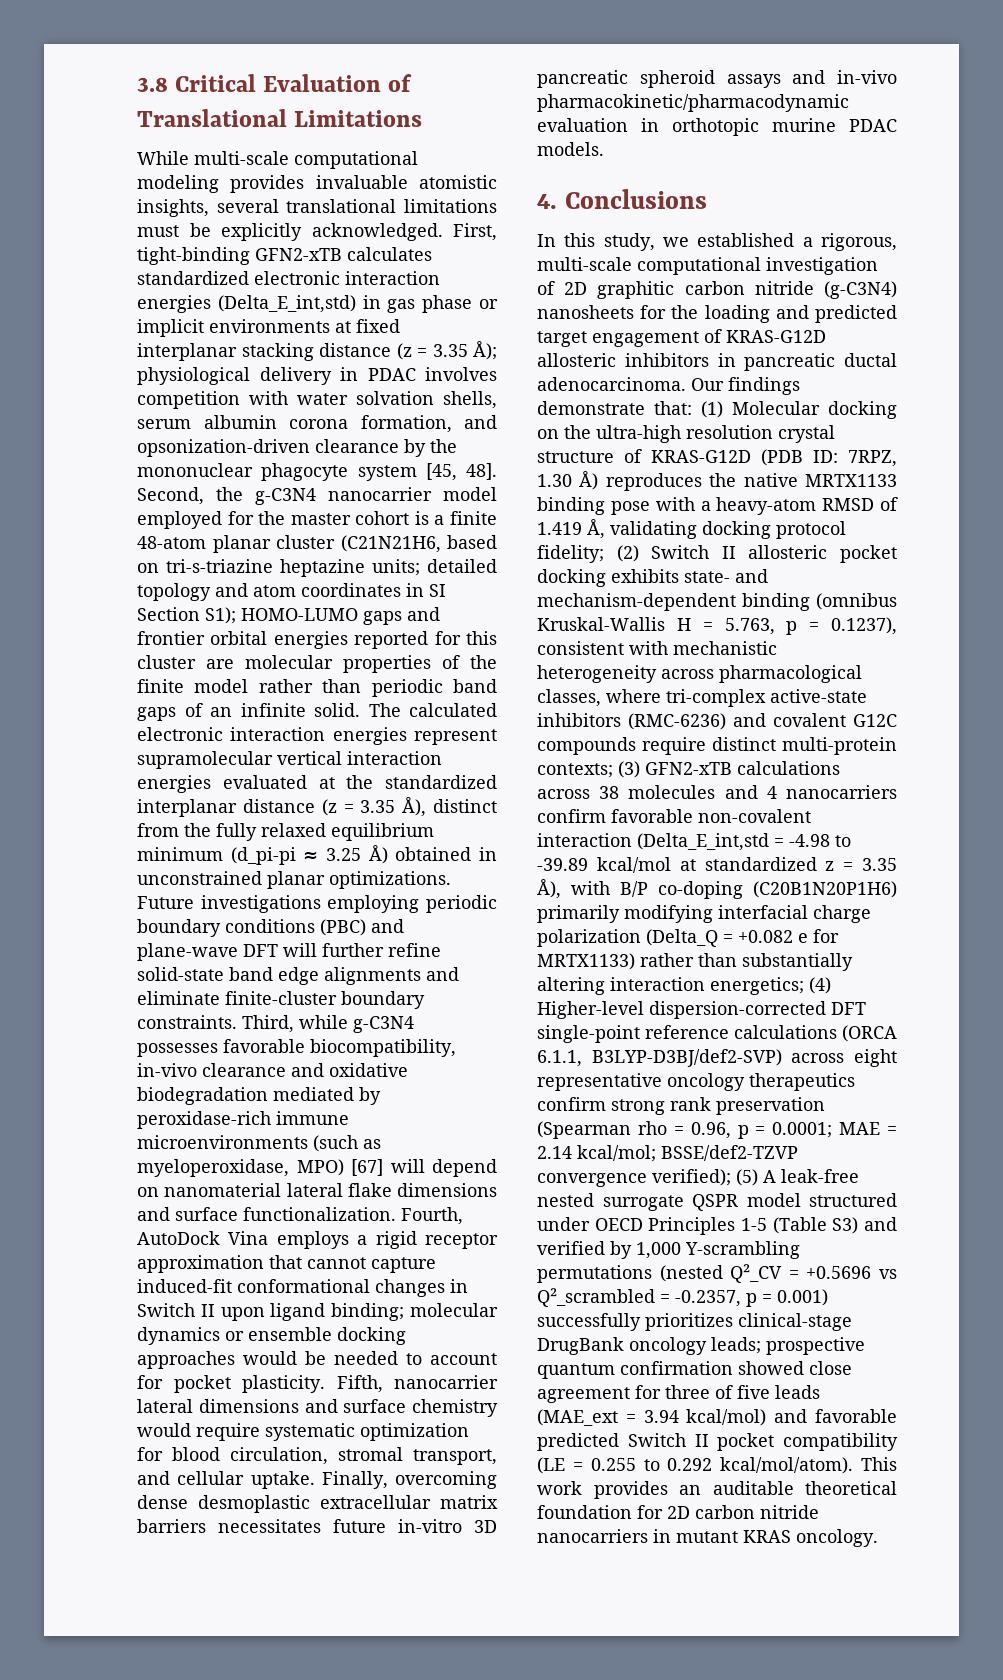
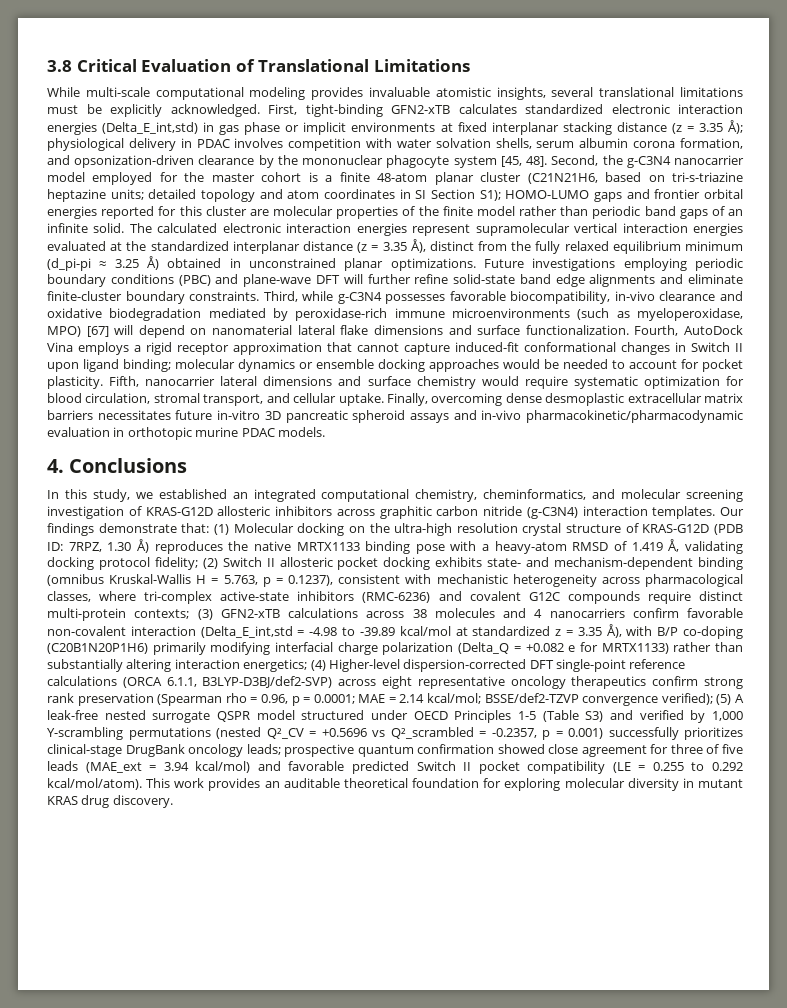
[802,233,897,251] [537,257,878,275] [537,281,897,299] [537,305,897,323] [537,329,826,347] [537,353,897,371] [537,377,686,391] a rigorous, multi-scale computational investigation of 2D graphitic carbon nitride (g-C3N4) nanosheets for the loading and predicted target engagement of KRAS-G12D allosteric inhibitors in pancreatic ductal adenocarcinoma. -> [232,489,743,502] [47,506,716,519] an integrated computational chemistry, cheminformatics, and molecular screening investigation of KRAS-G12D allosteric inhibitors across graphitic carbon nitride (g-C3N4) interaction templates.
[667,1505,819,1519] [537,1529,648,1543] 2D carbon nitride nanocarriers -> [504,778,679,791] exploring molecular diversity
[796,1529,878,1547] oncology. -> [81,795,173,808] drug discovery.

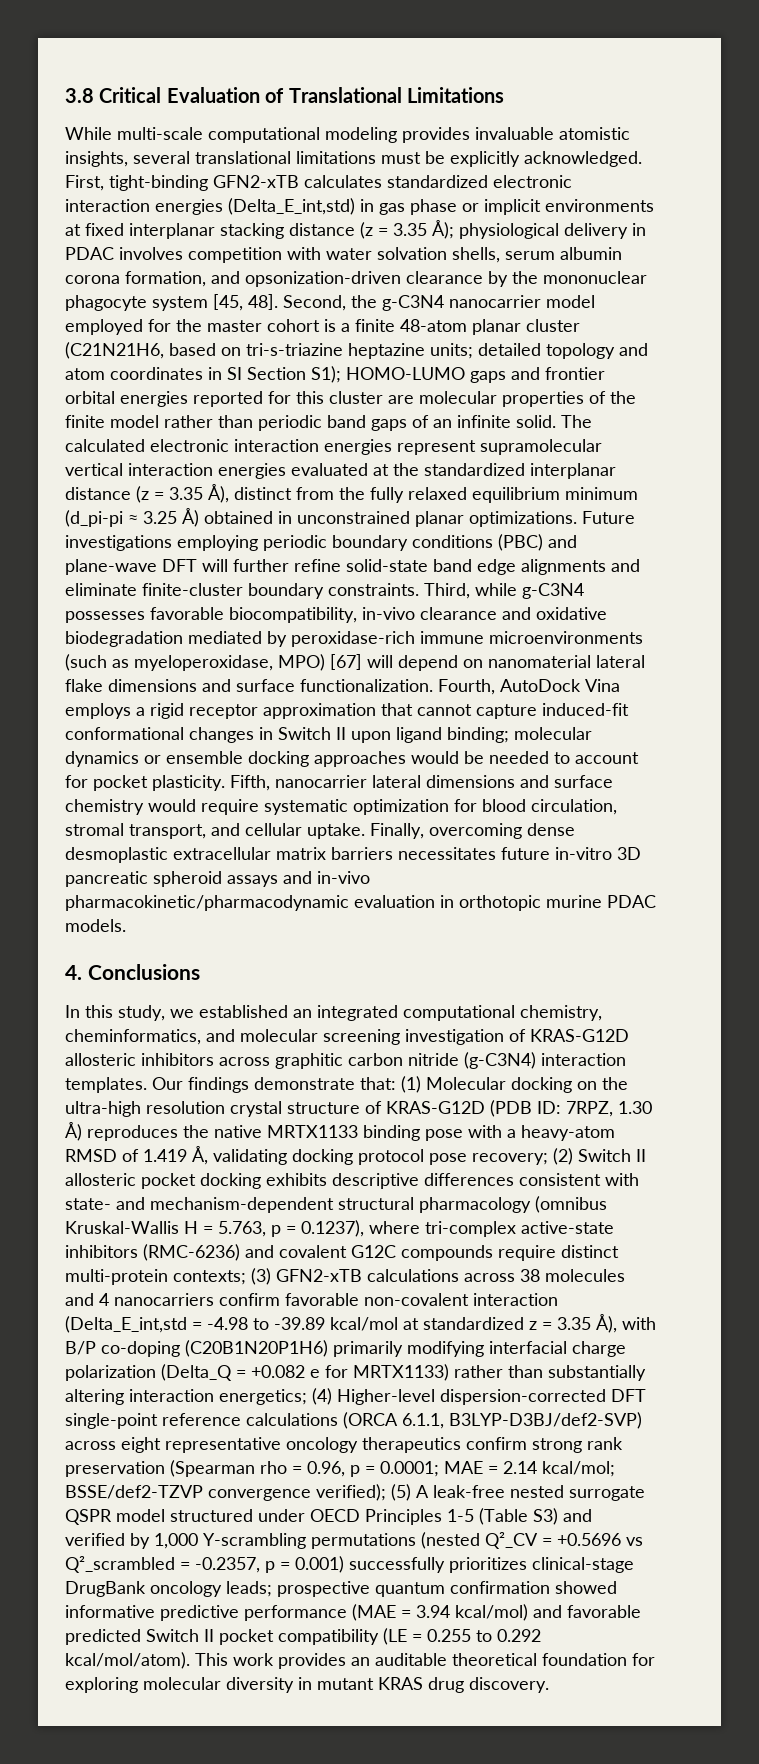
[154,557,198,570] fidelity; -> [429,1153,548,1165] pose recovery;
(483, 562) none -> [332,1173,639,1189] descriptive differences consistent with
[697,557,743,570] binding -> [338,1197,531,1213] structural pharmacology
[338,574,743,587] [47,591,91,602] consistent with mechanistic heterogeneity across pharmacological classes, -> (364, 1228) none
[548,744,744,757] [47,761,142,773] close agreement for three of five leads (MAE_ext -> [65,1604,396,1621] informative predictive performance (MAE

